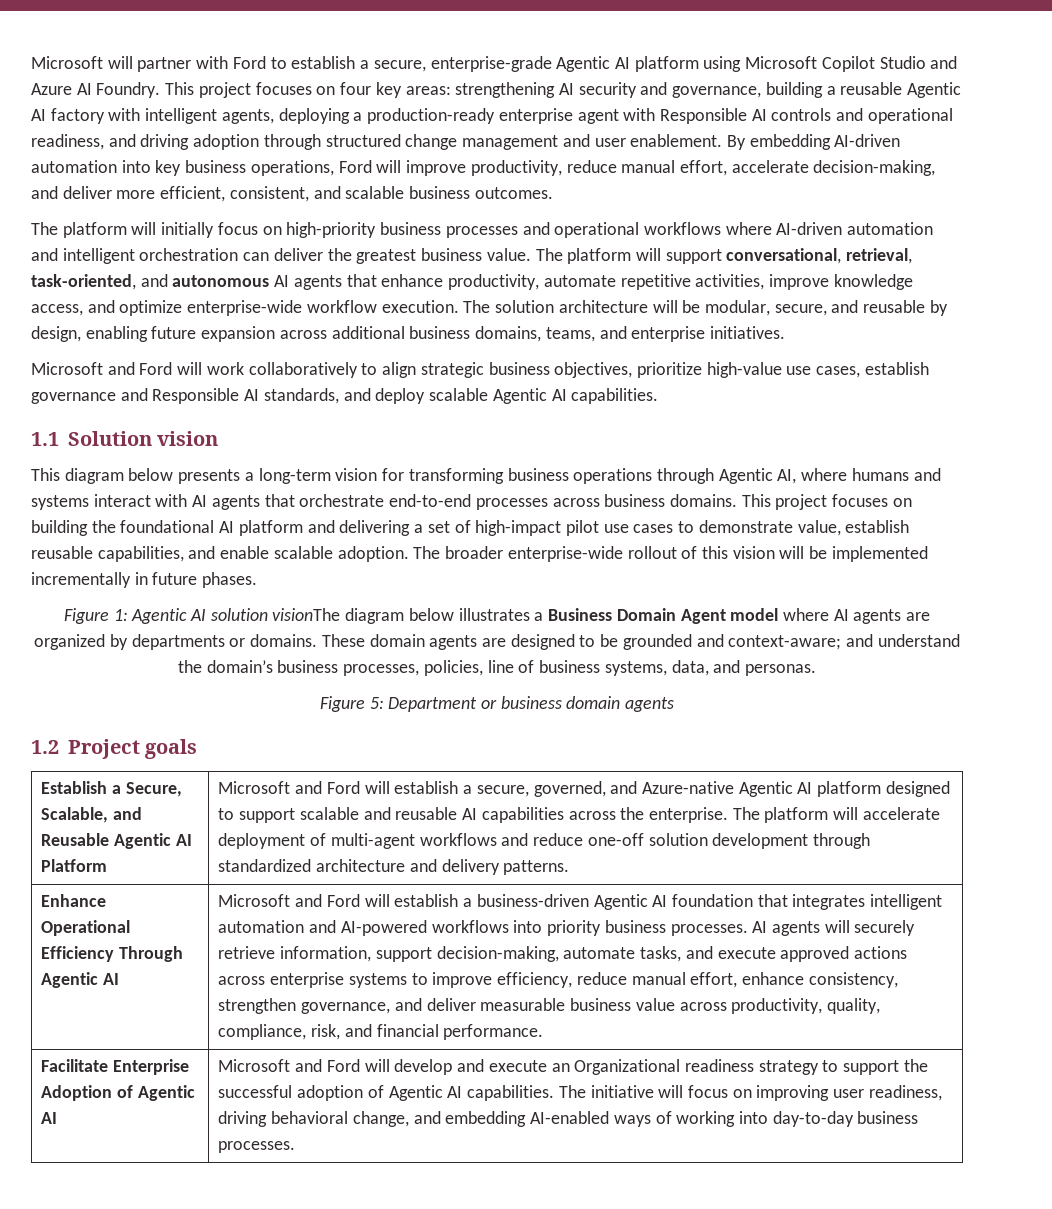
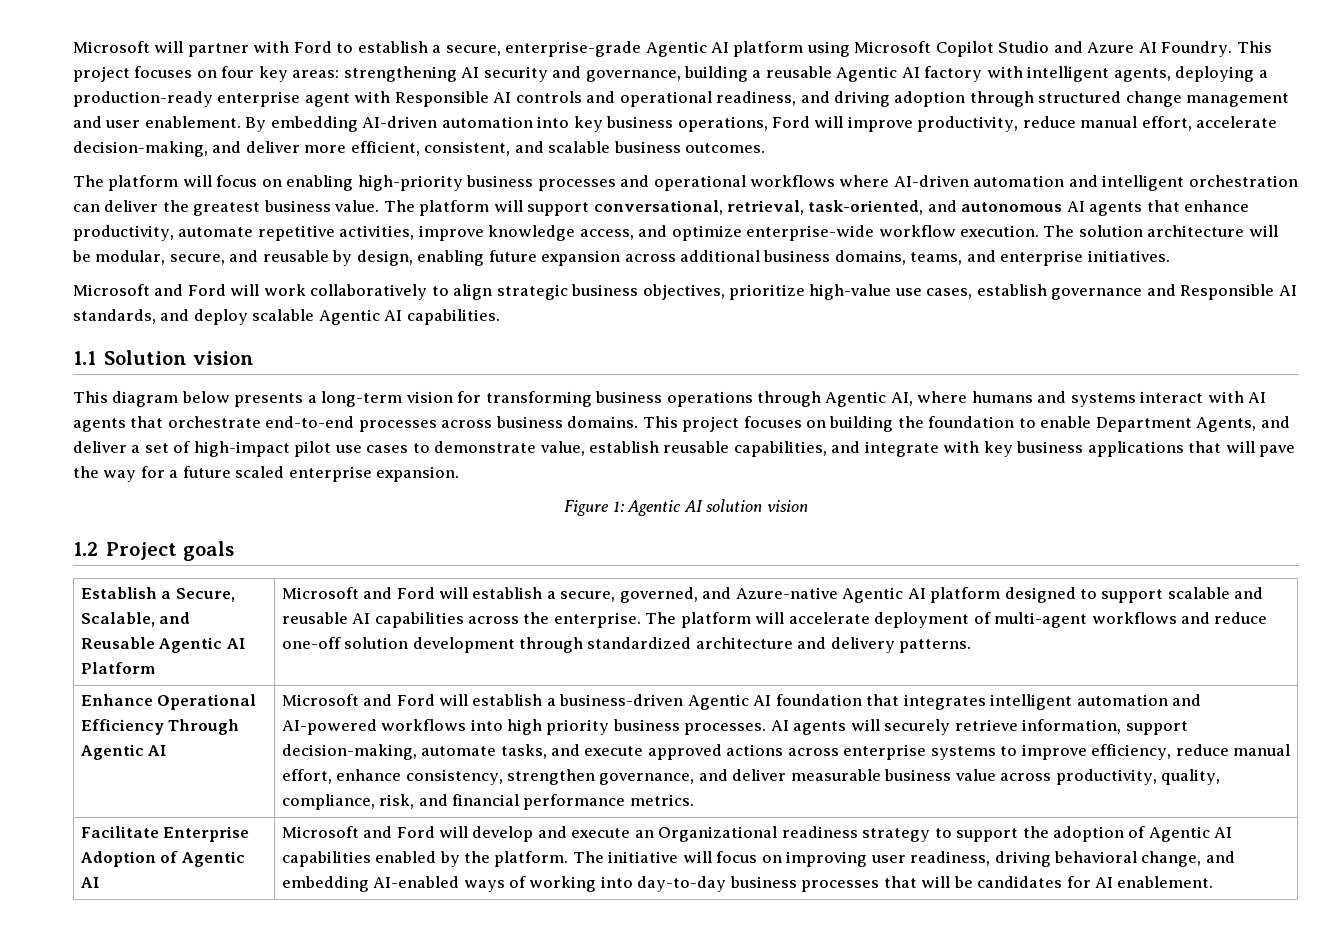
[161,222,282,238] initially focus on -> [216,175,354,191] focus on enabling
[120,520,411,536] foundational AI platform and delivering -> [928,416,1290,432] [73,441,127,453] foundation to enable Department Agents, and deliver
[220,546,928,562] [31,572,258,588] enable scalable adoption. The broader enterprise-wide rollout of this vision will be implemented incrementally in future phases. -> [864,441,1296,457] [73,466,460,482] integrate with key business applications that will pave the way for a future scaled enterprise expansion.
[272,608,931,624] [34,634,960,650] [178,660,816,676] [319,696,675,712] visionThe diagram below illustrates a Business Domain Agent model where AI agents are organized by departments or domains. These domain agents are designed to be grounded and context-aware; and understand the domain’s business processes, policies, line of business systems, data, and personas. // Figure 5: Department or business domain agents -> [766,500,808,512] vision
(543, 926) none -> [506,719,542,735] high
[443,1024,544,1040] performance. -> [523,794,694,810] performance metrics.
[218,1085,293,1098] successful -> (1049, 832) none
[467,1085,555,1101] capabilities. -> [281,851,569,867] capabilities enabled by the platform.
[218,1141,296,1153] processes. -> [801,876,1214,892] processes that will be candidates for AI enablement.

